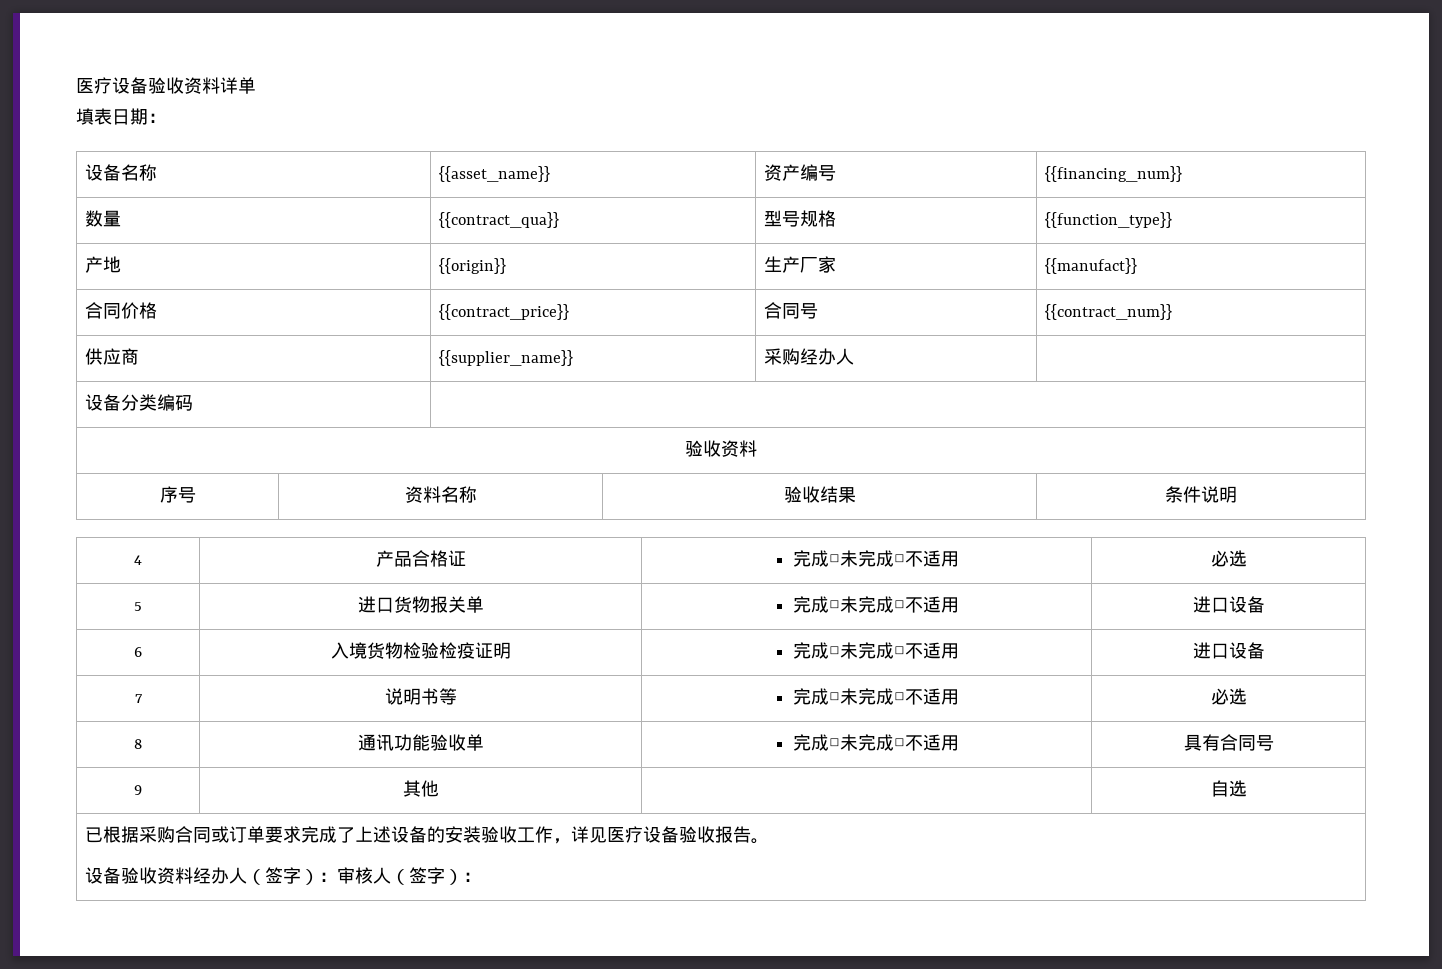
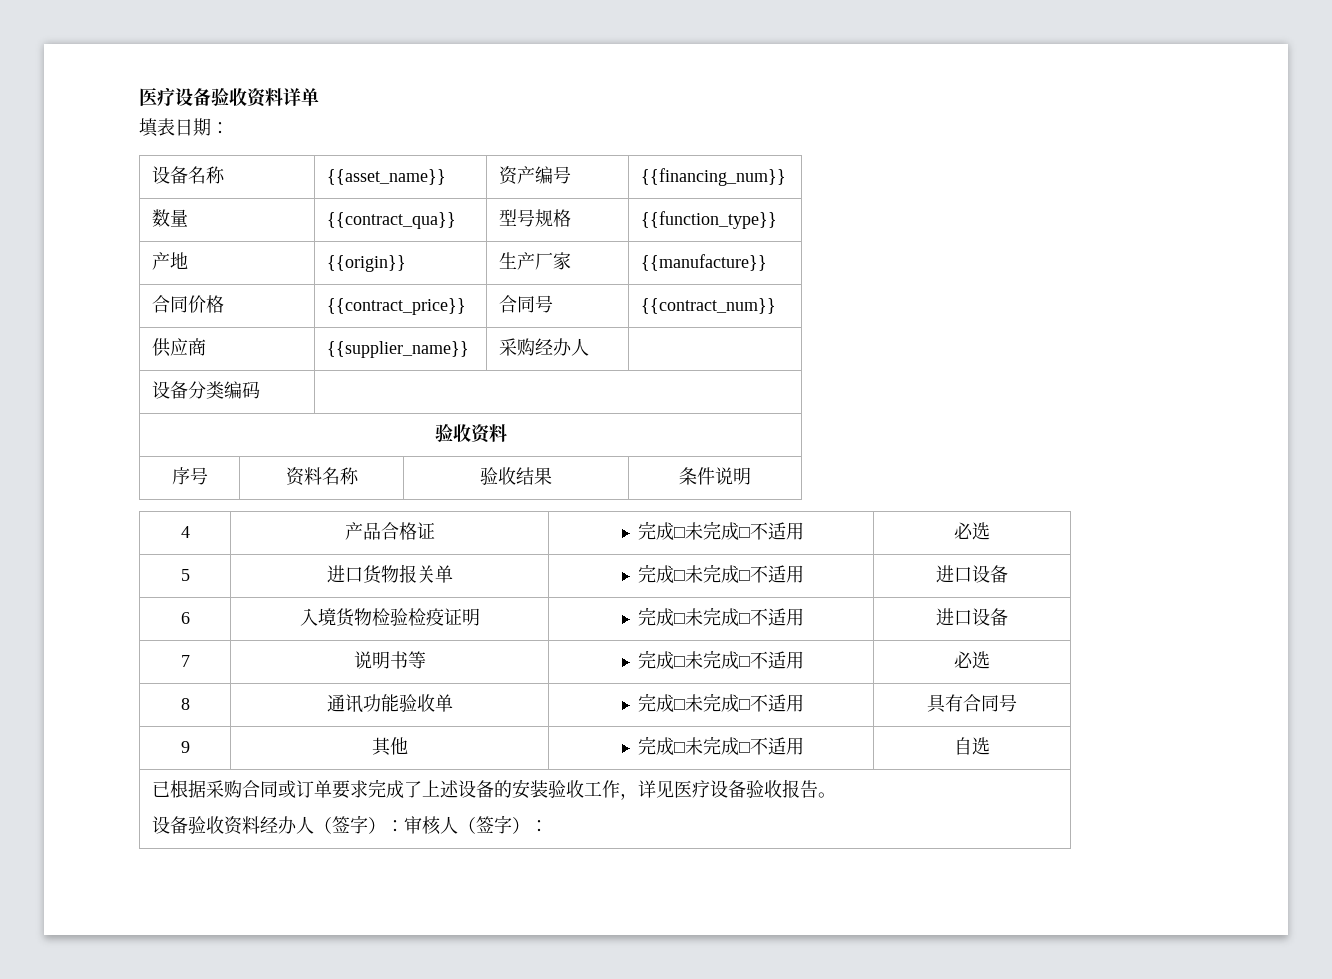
[1044,258,1137,274] {{manufact}} -> [641,254,768,271] {{manufacture}}
(439, 788) none -> [637,736,804,755] 完成□未完成□不适用

